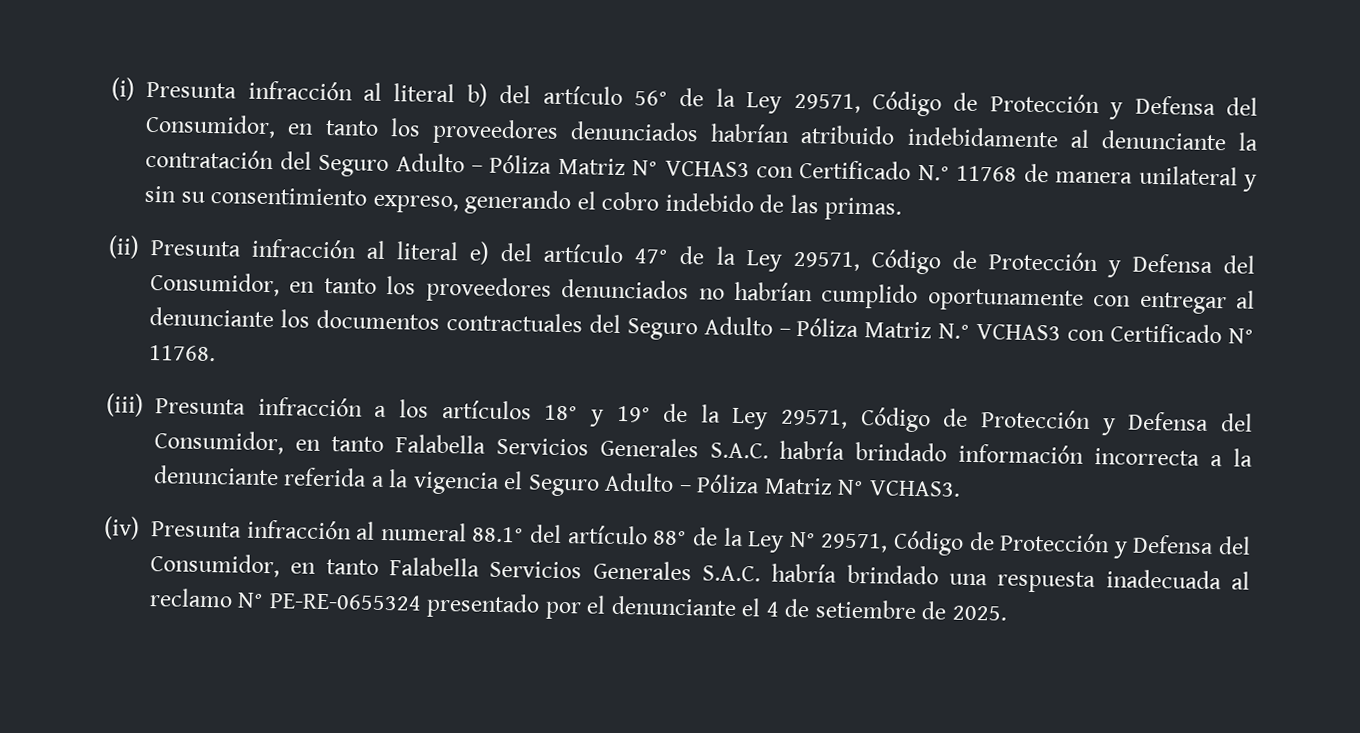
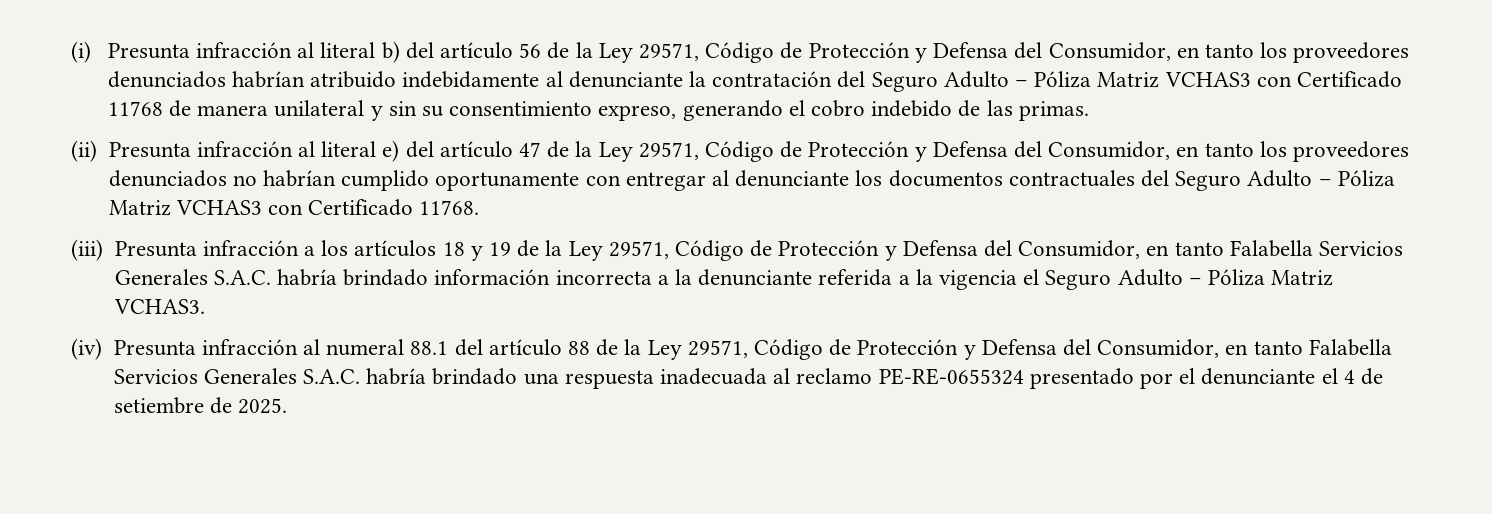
[634,90,669,106] 56° -> [519,43,542,58] 56
[632,159,950,181] N° VCHAS3 con Certificado N.° -> [1164,71,1403,88] VCHAS3 con Certificado
[634,248,669,264] 47° -> [518,142,541,157] 47
[938,323,1255,344] N.° VCHAS3 con Certificado N° -> [175,199,414,216] VCHAS3 con Certificado
[544,404,651,427] 18° y 19° -> [442,242,511,261] 18 y 19
[837,479,865,496] N° -> (1334, 278) none
[472,524,816,553] 88.1° del artículo 88° de la Ley N° -> [410,339,682,360] 88.1 del artículo 88 de la Ley
[237,592,265,608] N° -> (873, 376) none

